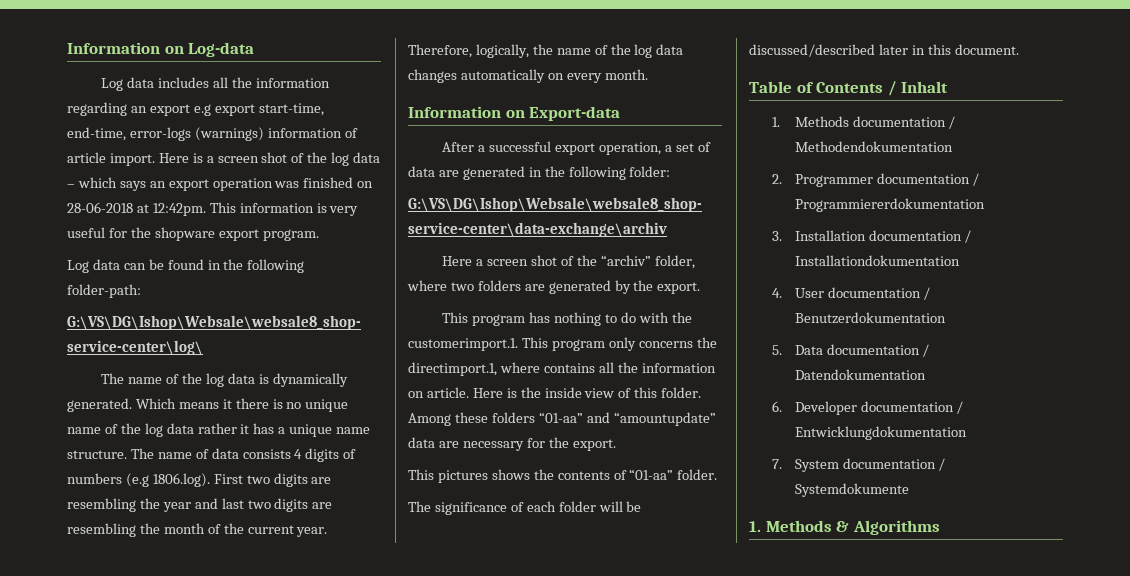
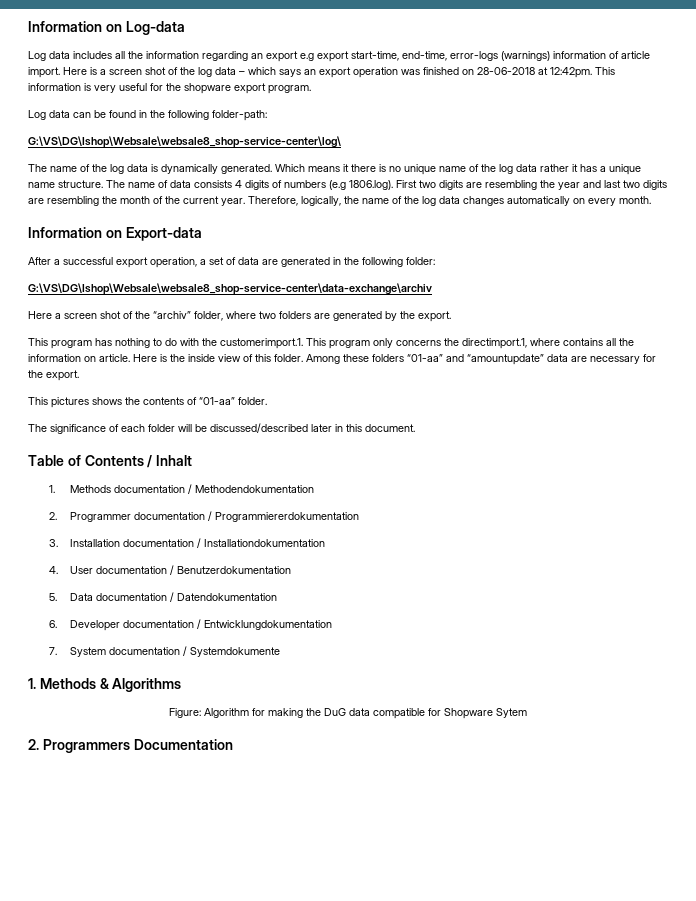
(940, 527) none -> [169,708,527,719] [28,739,233,753] // Figure: Algorithm for making the DuG data compatible for Shopware Sytem // 2. Programmers Documentation

